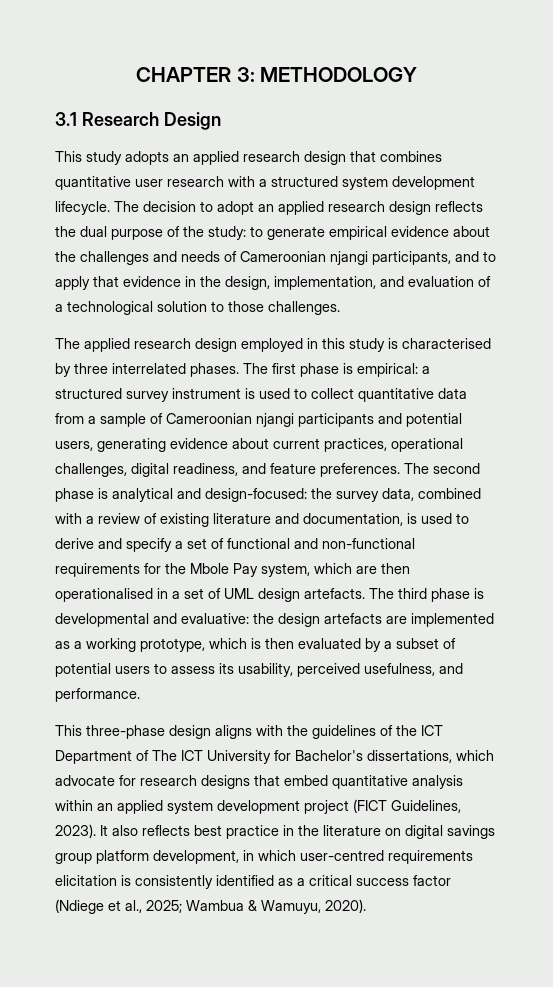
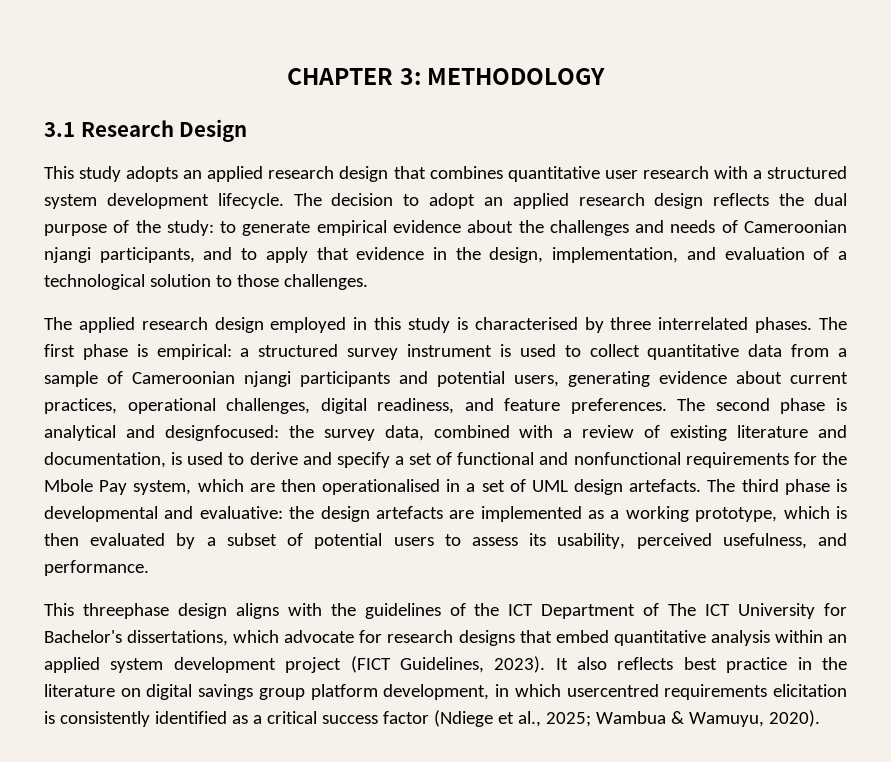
[205,488,307,502] design-focused: -> [164,425,279,441] designfocused:
[322,538,415,549] non-functional -> [573,452,681,465] nonfunctional
[86,725,165,739] three-phase -> [82,603,169,619] threephase
[300,850,384,861] user-centred -> [566,684,659,697] usercentred

